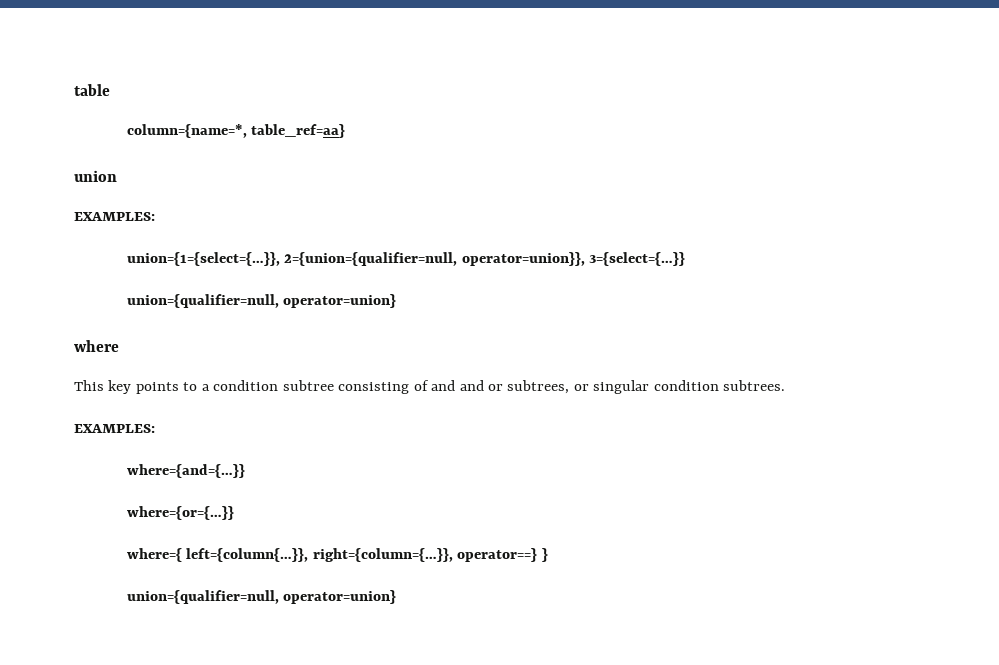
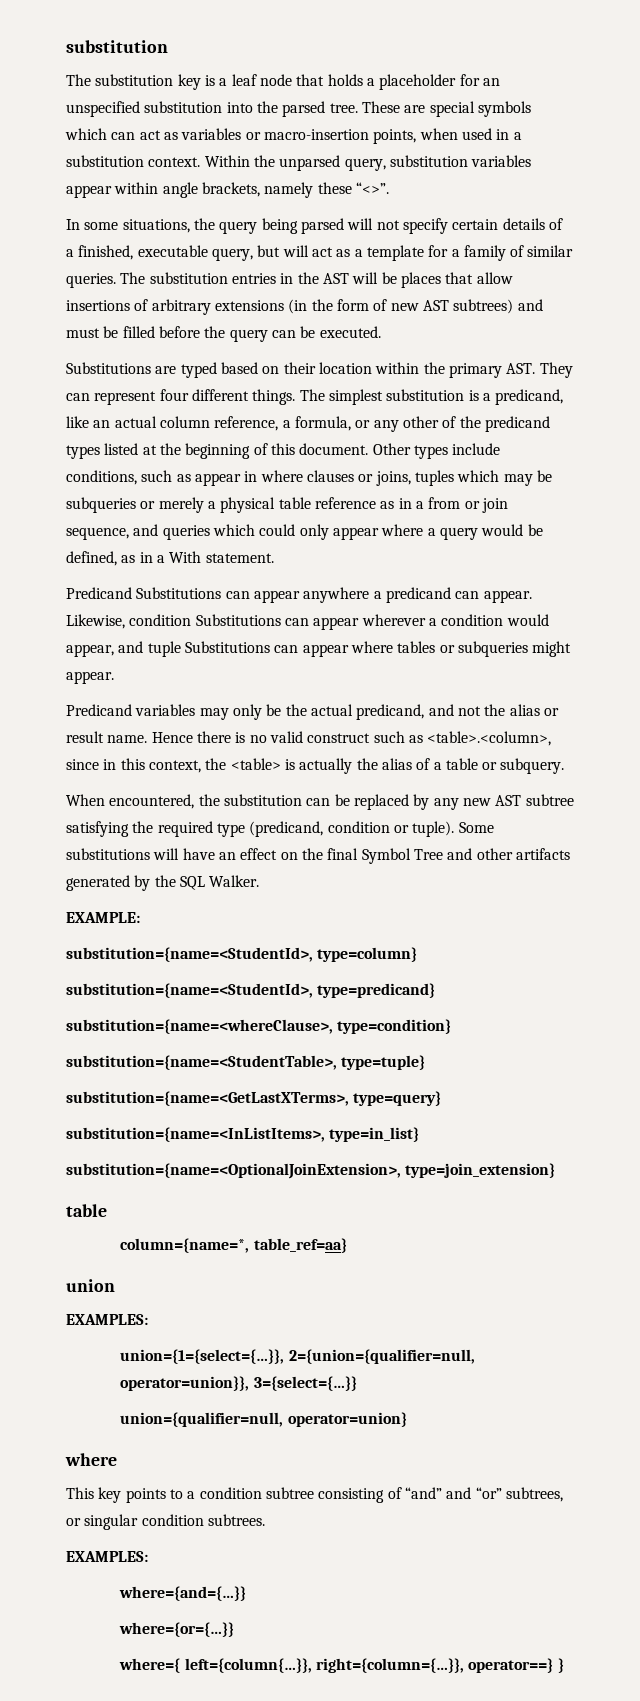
(74, 90) none -> [66,40,168,53] [66,74,500,90] [66,101,531,117] [65,128,522,144] [66,155,532,171] [66,182,389,198] [66,218,563,234] [66,245,574,261] [66,272,513,288] [66,299,543,315] [66,326,381,342] [66,362,573,378] [66,389,564,405] [66,416,550,432] [66,443,501,459] [66,470,552,486] [66,497,508,513] [66,524,543,540] [66,551,274,566] [66,587,532,603] [66,614,549,630] [66,641,572,657] [66,671,114,684] [66,704,559,720] [66,731,552,746] [66,758,565,774] [66,794,574,810] [66,821,494,837] [66,848,570,864] [66,875,260,891] [66,912,140,923] [66,947,418,962] [66,983,436,998] [66,1019,452,1034] [66,1055,426,1070] [66,1091,442,1106] [66,1127,420,1142] [66,1163,556,1179] substitution // The substitution key is a leaf node that holds a placeholder for an unspecified substitution into the parsed tree. These are special symbols which can act as variables or macro-insertion points, when used in a substitution context. Within the unparsed query, substitution variables appear within angle brackets, namely these “<>”. // In some situations, the query being parsed will not specify certain details of a finished, executable query, but will act as a template for a family of similar queries. The substitution entries in the AST will be places that allow insertions of arbitrary extensions (in the form of new AST subtrees) and must be filled before the query can be executed. // Substitutions are typed based on their location within the primary AST. They can represent four different things. The simplest substitution is a predicand, like an actual column reference, a formula, or any other of the predicand types listed at the beginning of this document. Other types include conditions, such as appear in where clauses or joins, tuples which may be subqueries or merely a physical table reference as in a from or join sequence, and queries which could only appear where a query would be defined, as in a With statement. // Predicand Substitutions can appear anywhere a predicand can appear. Likewise, condition Substitutions can appear wherever a condition would appear, and tuple Substitutions can appear where tables or subqueries might appear. // Predicand variables may only be the actual predicand, and not the alias or result name. Hence there is no valid construct such as <table>.<column>, since in this context, the <table> is actually the alias of a table or subquery. // When encountered, the substitution can be replaced by any new AST subtree satisfying the required type (predicand, condition or tuple). Some substitutions will have an effect on the final Symbol Tree and other artifacts generated by the SQL Walker. // EXAMPLE: // substitution={name=<StudentId>, type=column} // substitution={name=<StudentId>, type=predicand} // substitution={name=<whereClause>, type=condition} // substitution={name=<StudentTable>, type=tuple} // substitution={name=<GetLastXTerms>, type=query} // substitution={name=<InListItems>, type=in_list} // substitution={name=<OptionalJoinExtension>, type=join_extension} //
[431,380,504,391] and and or -> [404,1487,502,1499] “and” and “or”
[126,590,397,604] // union={qualifier=null, operator=union} -> (564, 1665) none

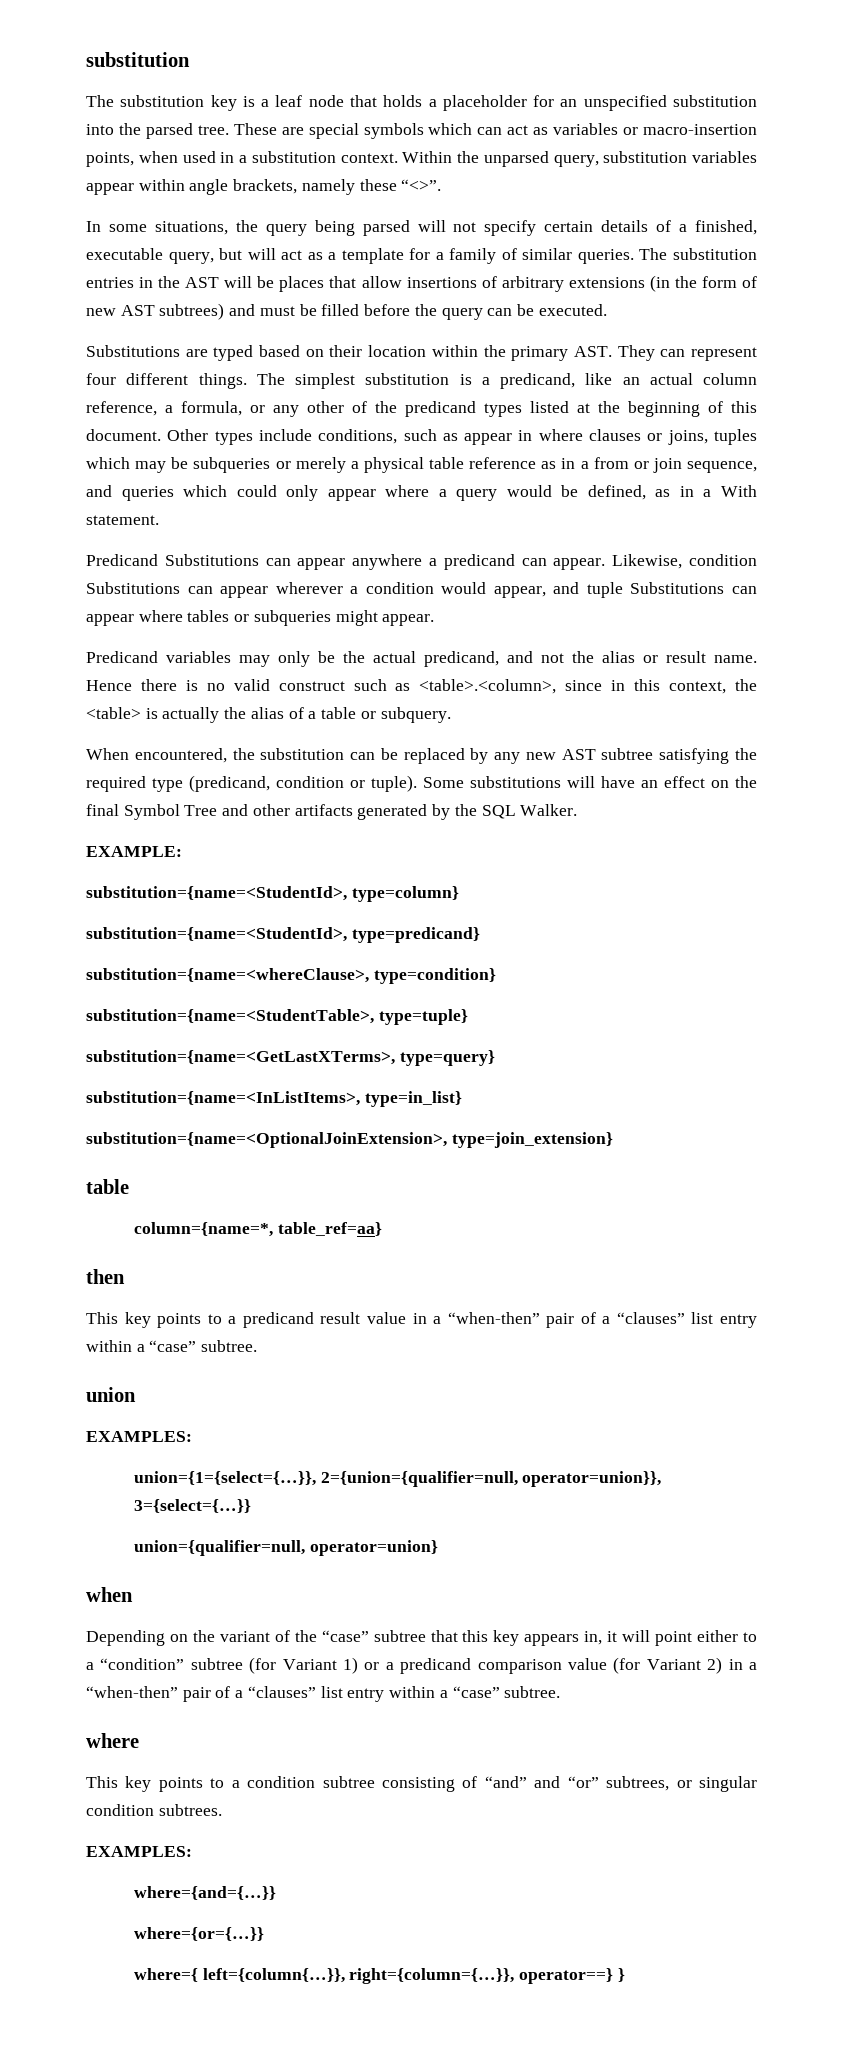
(347, 1245) none -> [86,1269,125,1284] [86,1312,757,1328] [86,1340,258,1352] // then // This key points to a predicand result value in a “when-then” pair of a “clauses” list entry within a “case” subtree.
(407, 1419) none -> [86,1587,133,1602] [86,1630,758,1646] [86,1657,757,1674] [86,1686,561,1702] // when // Depending on the variant of the “case” subtree that this key appears in, it will point either to a “condition” subtree (for Variant 1) or a predicand comparison value (for Variant 2) in a “when-then” pair of a “clauses” list entry within a “case” subtree.

